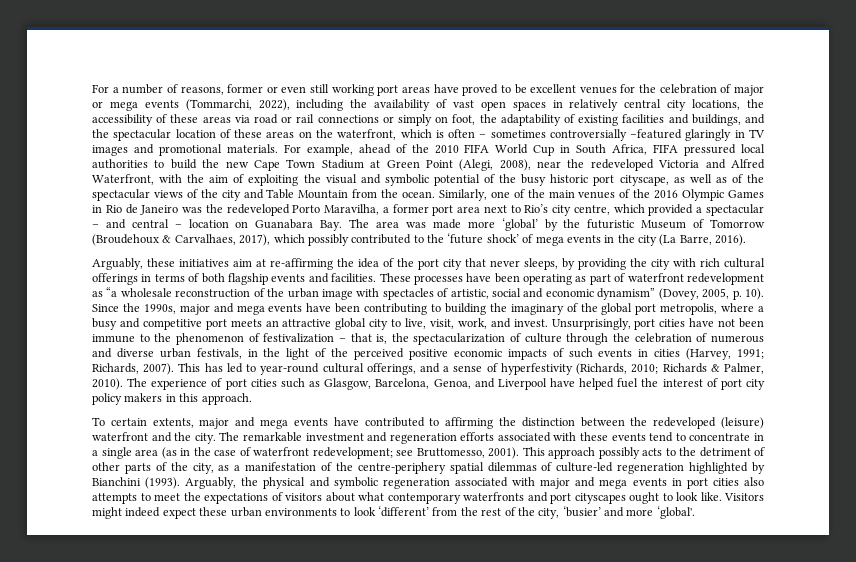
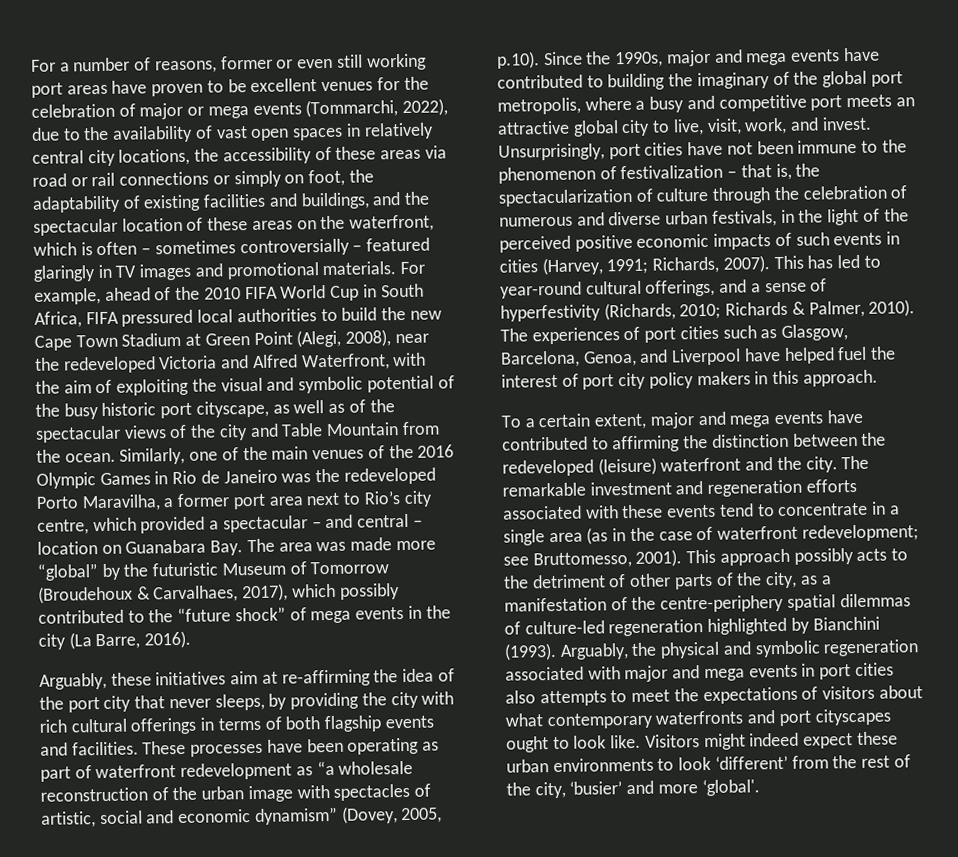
[462,84,499,96] proved -> [151,83,204,97] proven
[296,99,344,111] including -> [31,127,81,141] due to
[630,129,683,139] –featured -> [352,237,431,252] – featured
[501,218,538,231] ‘global’ -> [37,563,98,581] “global”
[447,233,519,244] ‘future shock’ -> [177,606,286,623] “future shock”
[732,288,765,300] p. 10). -> [497,51,540,69] p.10).
[335,303,428,315] been contributing -> [497,74,583,89] contributed
[151,379,208,390] experience -> [531,327,620,345] experiences
[110,418,194,428] certain extents, -> [524,413,648,430] a certain extent,

